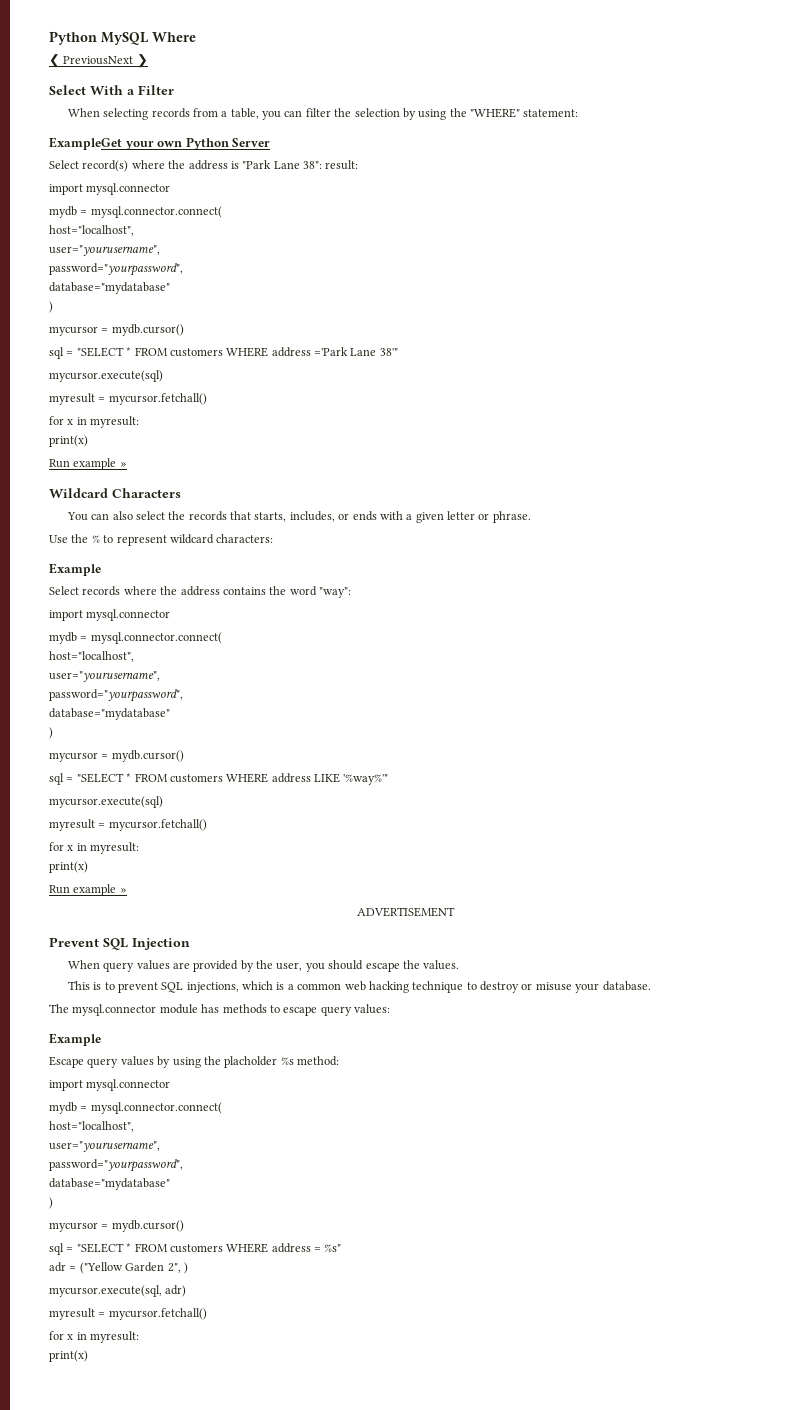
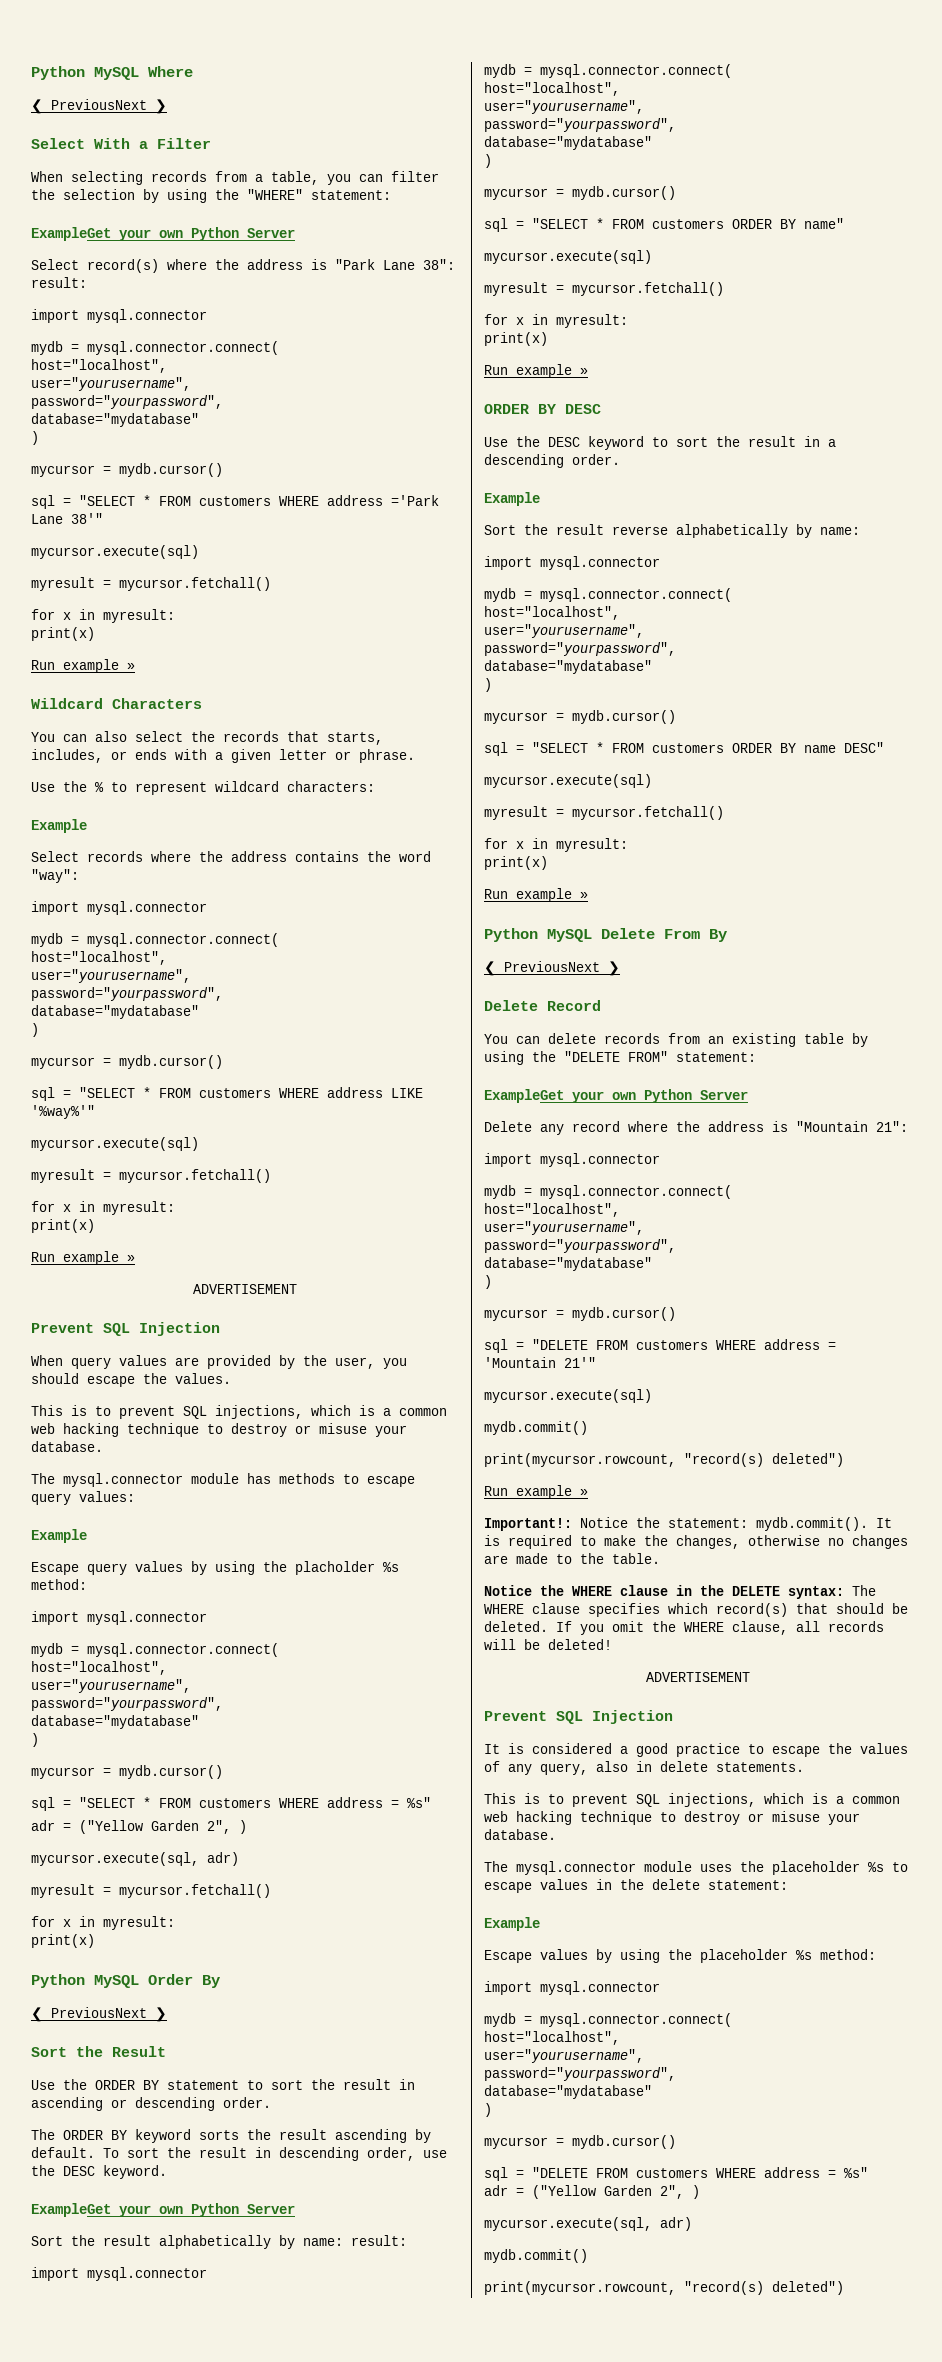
(88, 1356) none -> [31,1974,220,1988] [31,2007,167,2022] [31,2046,166,2057] [31,2079,415,2090] [31,2097,271,2111] [31,2129,431,2143] [31,2147,447,2161] [31,2165,167,2179] [31,2203,295,2217] [31,2235,407,2249] [31,2267,207,2281] [484,64,732,78] [484,82,620,96] [484,100,644,114] [484,118,676,132] [484,136,652,150] [484,154,492,168] [484,186,676,200] [484,218,844,232] [484,250,652,264] [484,282,724,296] [484,314,628,328] [484,332,548,346] [484,364,588,378] [484,404,601,414] [484,436,836,450] [484,454,620,468] [484,492,540,506] [484,524,860,538] [484,556,660,570] [484,588,732,602] [484,606,620,620] [484,624,644,638] [484,642,676,656] [484,660,652,674] [484,678,492,692] [484,710,676,724] [484,742,884,756] [484,774,652,788] [484,806,724,820] [484,838,628,852] [484,856,548,870] [484,888,588,902] [484,928,727,942] [484,961,620,976] [484,1000,601,1011] [484,1033,868,1047] [484,1051,756,1065] [484,1089,748,1103] [484,1121,908,1135] [484,1153,660,1167] [484,1185,732,1199] [484,1203,620,1217] [484,1221,644,1235] [484,1239,676,1253] [484,1257,652,1271] [484,1275,492,1289] [484,1307,676,1321] [484,1339,836,1353] [484,1357,596,1368] [484,1389,652,1403] [484,1421,588,1435] [484,1453,844,1467] [484,1485,588,1499] [484,1517,892,1531] [484,1535,908,1549] [484,1553,660,1564] [484,1585,876,1599] [484,1603,908,1617] [484,1621,884,1635] [484,1639,612,1650] [645,1672,750,1682] [484,1710,673,1724] [484,1743,908,1757] [484,1761,804,1775] [484,1793,900,1807] [484,1811,860,1825] [484,1829,556,1840] [484,1861,908,1875] [484,1879,788,1893] [484,1917,540,1931] [484,1949,876,1963] [484,1981,660,1995] [484,2013,732,2027] [484,2031,620,2045] [484,2049,644,2063] [484,2067,676,2081] [484,2085,652,2099] [484,2103,492,2117] [484,2135,676,2149] [484,2167,868,2181] [484,2185,700,2199] [484,2217,692,2231] [484,2249,588,2263] [484,2281,844,2295] // Python MySQL Order By // ❮ PreviousNext ❯ // Sort the Result // Use the ORDER BY statement to sort the result in ascending or descending order. // The ORDER BY keyword sorts the result ascending by default. To sort the result in descending order, use the DESC keyword. // ExampleGet your own Python Server // Sort the result alphabetically by name: result: // import mysql.connector // mydb = mysql.connector.connect( // host="localhost", // user="yourusername", // password="yourpassword", // database="mydatabase" // ) // mycursor = mydb.cursor() // sql = "SELECT * FROM customers ORDER BY name" // mycursor.execute(sql) // myresult = mycursor.fetchall() // for x in myresult: // print(x) // Run example » // ORDER BY DESC // Use the DESC keyword to sort the result in a descending order. // Example // Sort the result reverse alphabetically by name: // import mysql.connector // mydb = mysql.connector.connect( // host="localhost", // user="yourusername", // password="yourpassword", // database="mydatabase" // ) // mycursor = mydb.cursor() // sql = "SELECT * FROM customers ORDER BY name DESC" // mycursor.execute(sql) // myresult = mycursor.fetchall() // for x in myresult: // print(x) // Run example » // Python MySQL Delete From By // ❮ PreviousNext ❯ // Delete Record // You can delete records from an existing table by using the "DELETE FROM" statement: // ExampleGet your own Python Server // Delete any record where the address is "Mountain 21": // import mysql.connector // mydb = mysql.connector.connect( // host="localhost", // user="yourusername", // password="yourpassword", // database="mydatabase" // ) // mycursor = mydb.cursor() // sql = "DELETE FROM customers WHERE address = 'Mountain 21'" // mycursor.execute(sql) // mydb.commit() // print(mycursor.rowcount, "record(s) deleted") // Run example » // Important!: Notice the statement: mydb.commit(). It is required to make the changes, otherwise no changes are made to the table. // Notice the WHERE clause in the DELETE syntax: The WHERE clause specifies which record(s) that should be deleted. If you omit the WHERE clause, all records will be deleted! // ADVERTISEMENT // Prevent SQL Injection // It is considered a good practice to escape the values of any query, also in delete statements. // This is to prevent SQL injections, which is a common web hacking technique to destroy or misuse your database. // The mysql.connector module uses the placeholder %s to escape values in the delete statement: // Example // Escape values by using the placeholder %s method: // import mysql.connector // mydb = mysql.connector.connect( // host="localhost", // user="yourusername", // password="yourpassword", // database="mydatabase" // ) // mycursor = mydb.cursor() // sql = "DELETE FROM customers WHERE address = %s" // adr = ("Yellow Garden 2", ) // mycursor.execute(sql, adr) // mydb.commit() // print(mycursor.rowcount, "record(s) deleted")

